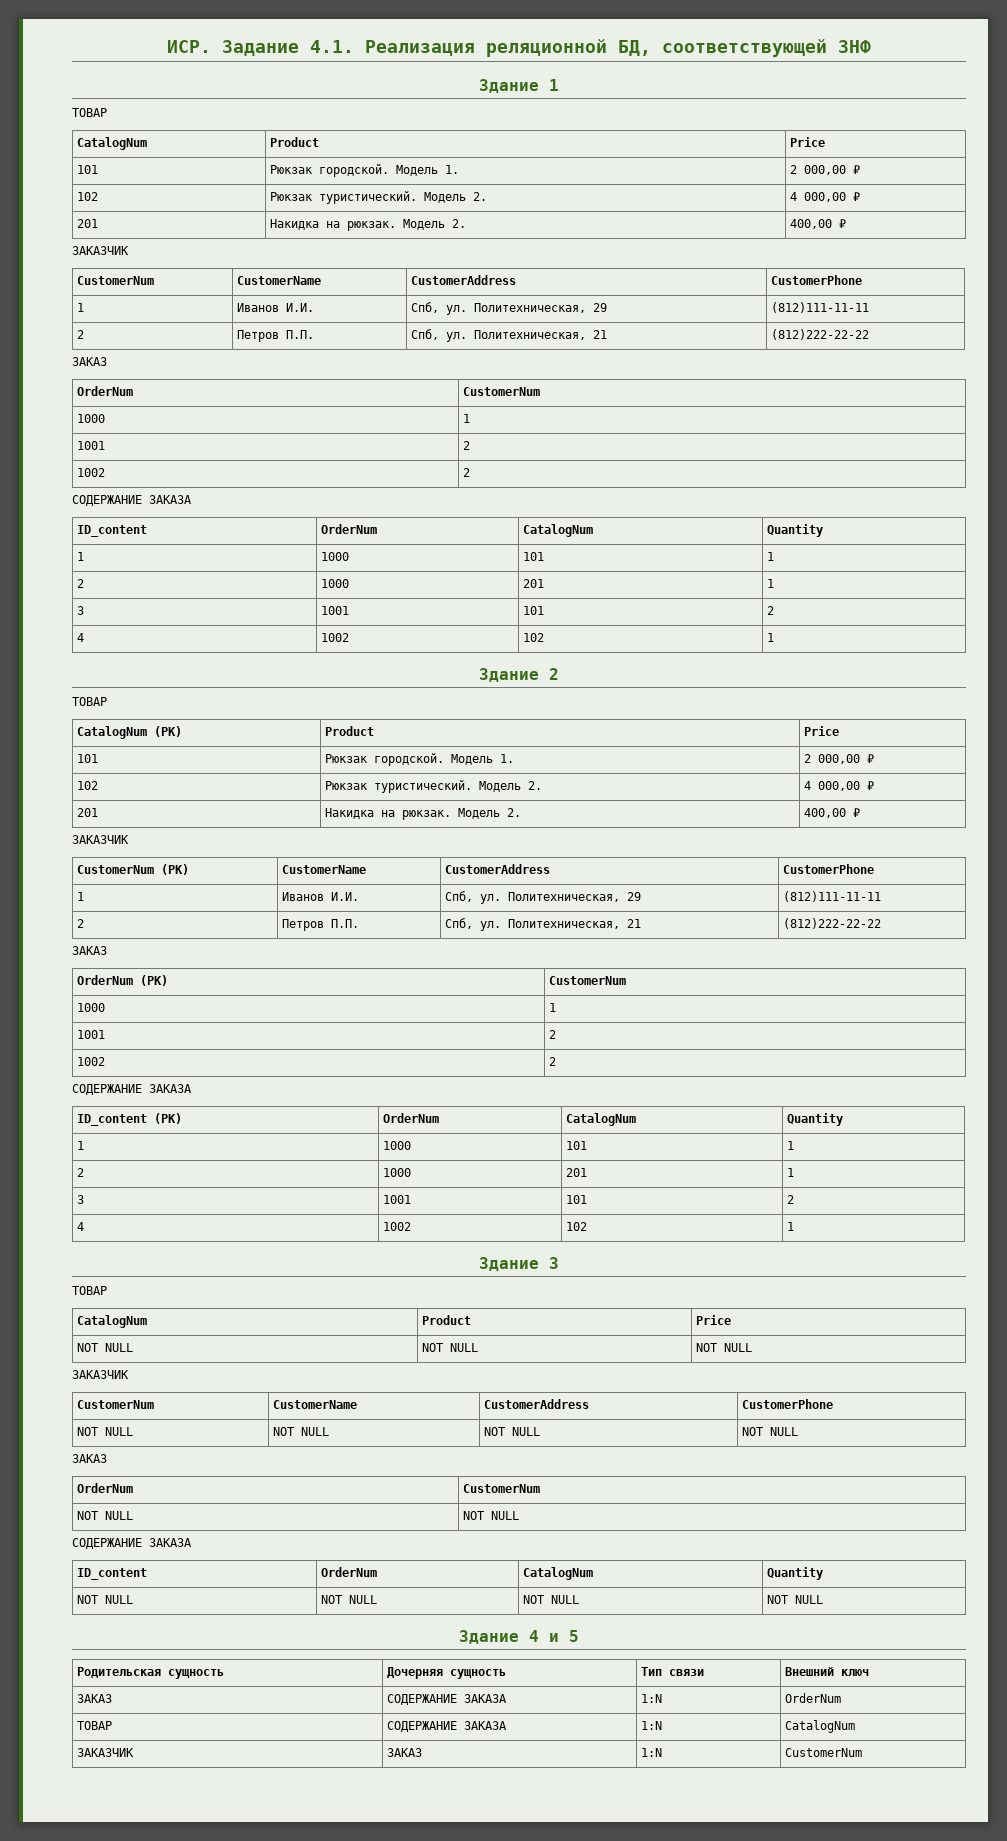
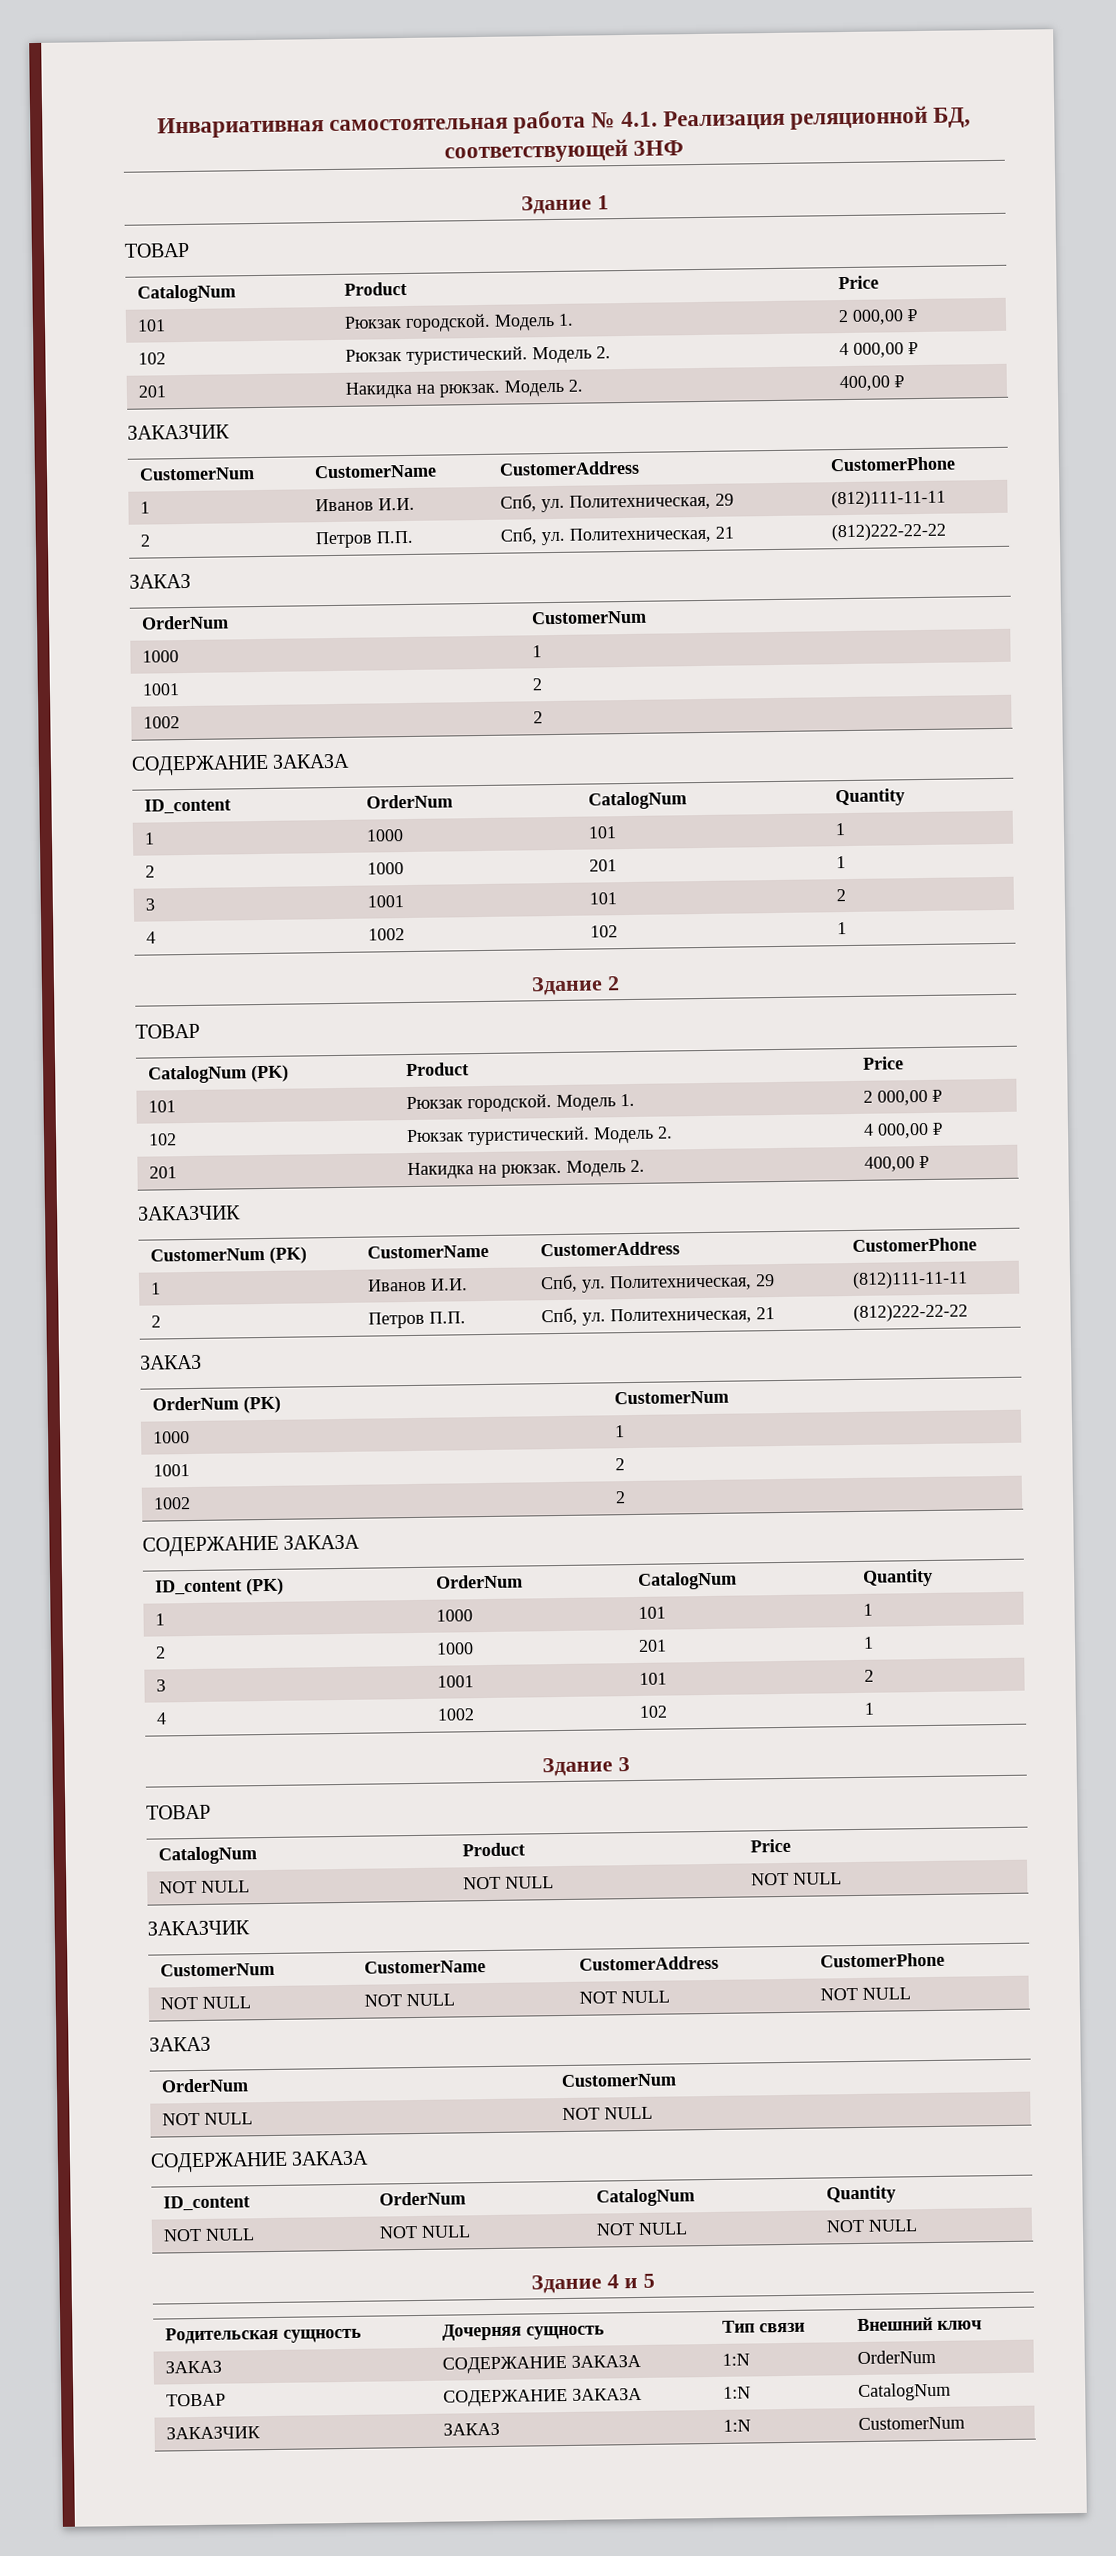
[167,40,299,56] ИСР. Задание -> [156,110,616,139] Инвариативная самостоятельная работа №

